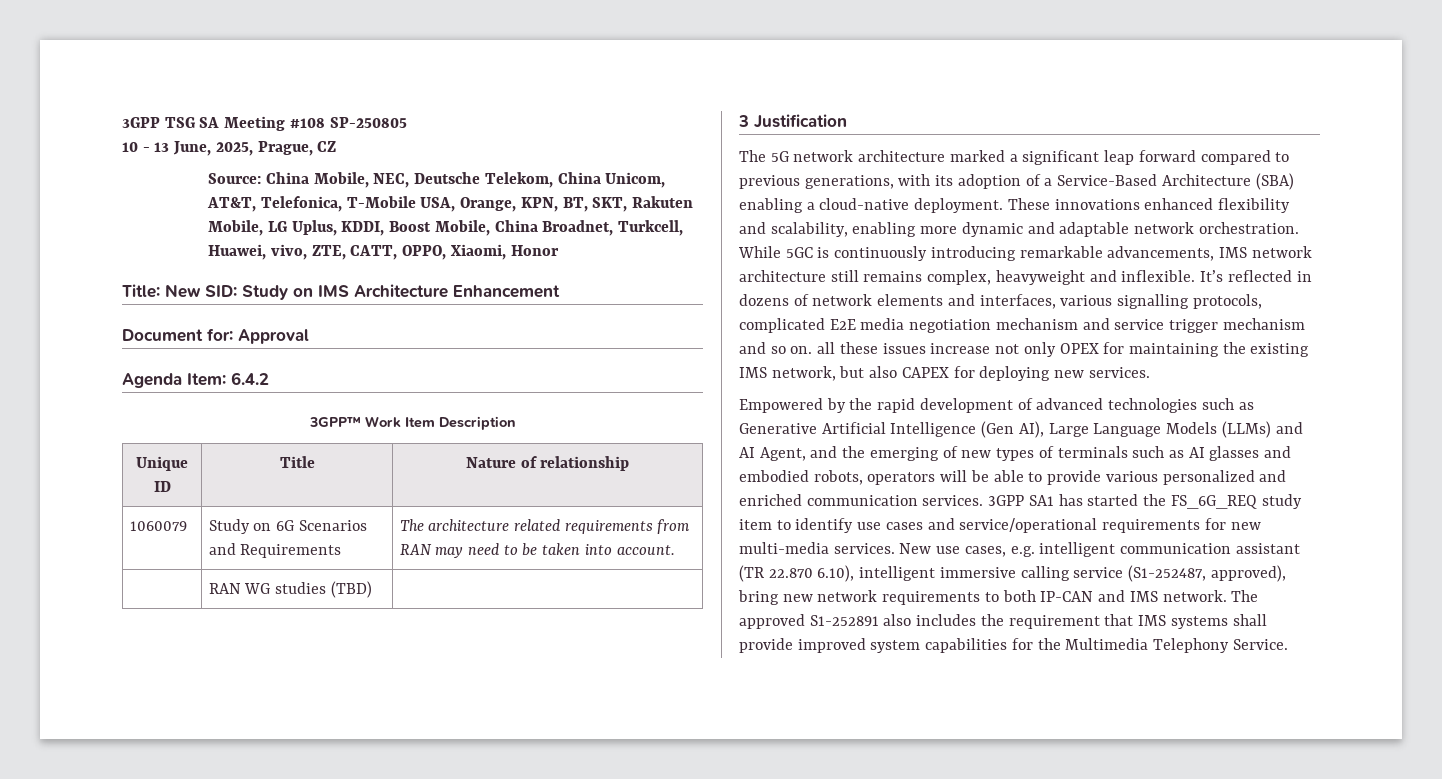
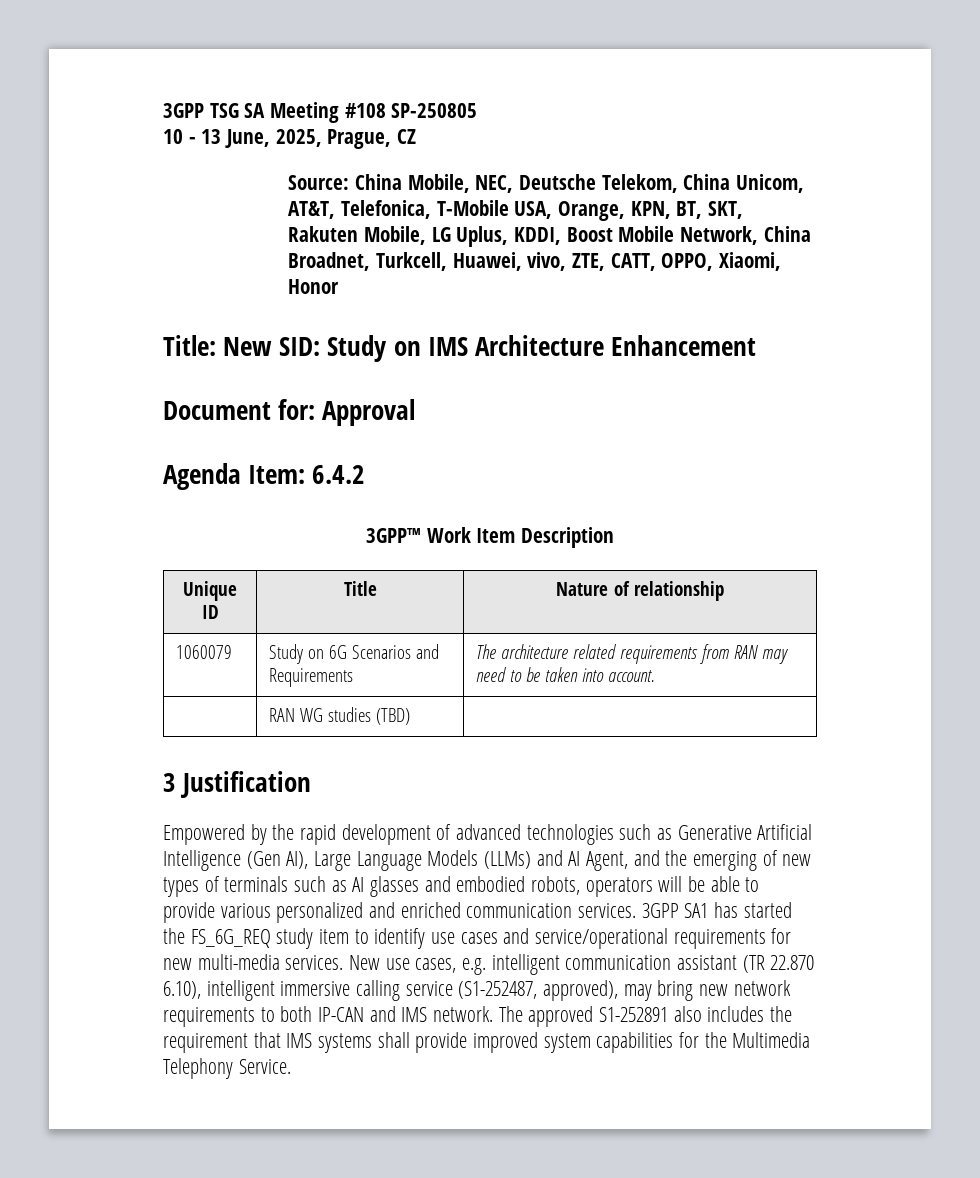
[434,220,490,236] Mobile, -> [618,226,759,245] Mobile Network,
[739,150,1290,165] [739,173,1294,190] [739,198,1291,213] [739,222,1299,237] [738,246,1312,261] [739,270,1312,285] [739,294,1262,309] [739,318,1305,333] [739,342,1310,357] [739,366,1150,381] // The 5G network architecture marked a significant leap forward compared to previous generations, with its adoption of a Service-Based Architecture (SBA) enabling a cloud-native deployment. These innovations enhanced flexibility and scalability, enabling more dynamic and adaptable network orchestration. While 5GC is continuously introducing remarkable advancements, IMS network architecture still remains complex, heavyweight and inflexible. It’s reflected in dozens of network elements and interfaces, various signalling protocols, complicated E2E media negotiation mechanism and service trigger mechanism and so on. all these issues increase not only OPEX for maintaining the existing IMS network, but also CAPEX for deploying new services. -> (312, 784) none
(1286, 573) none -> [623,984,652,1001] may

